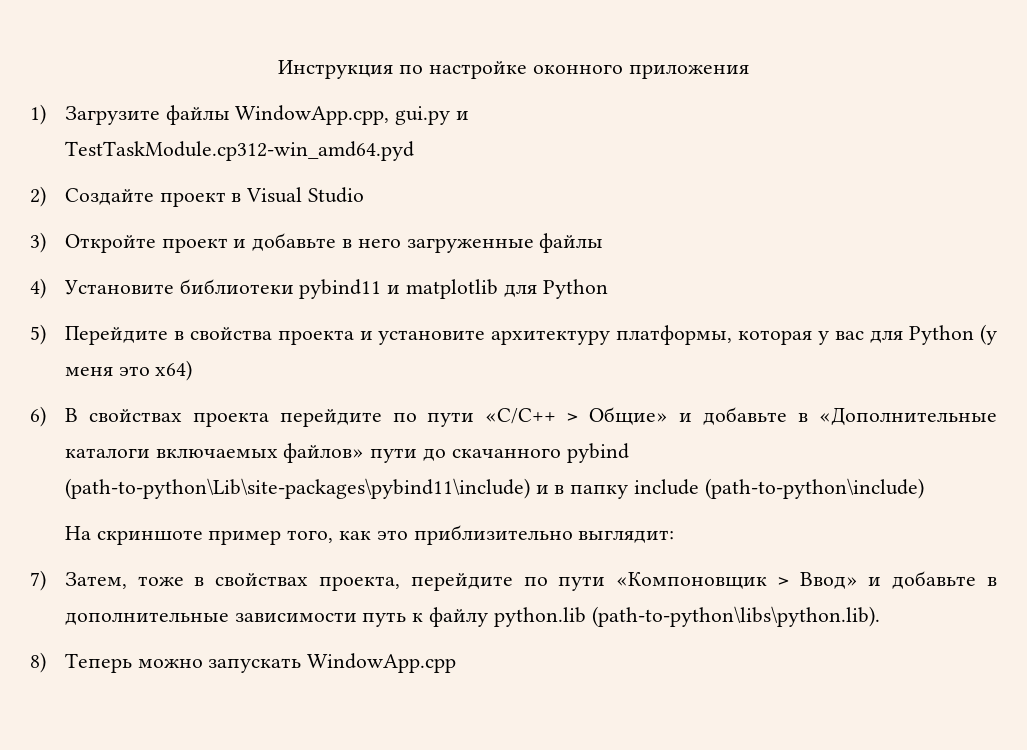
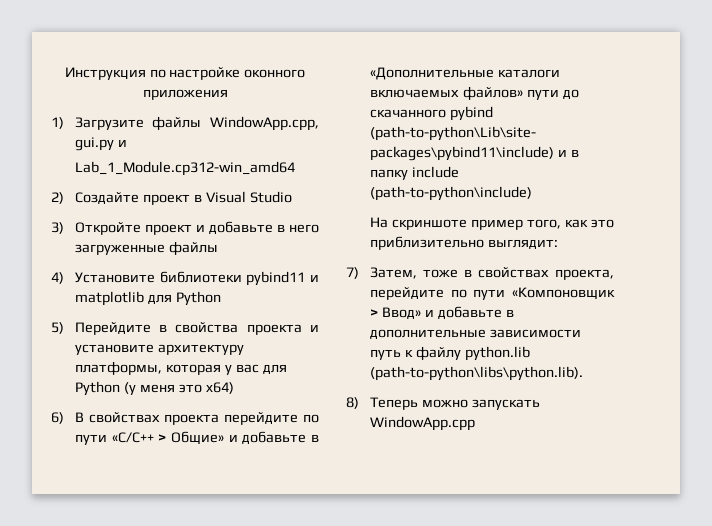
[64,141,414,161] TestTaskModule.cp312-win_amd64.pyd -> [74,161,295,176] Lab_1_Module.cp312-win_amd64

